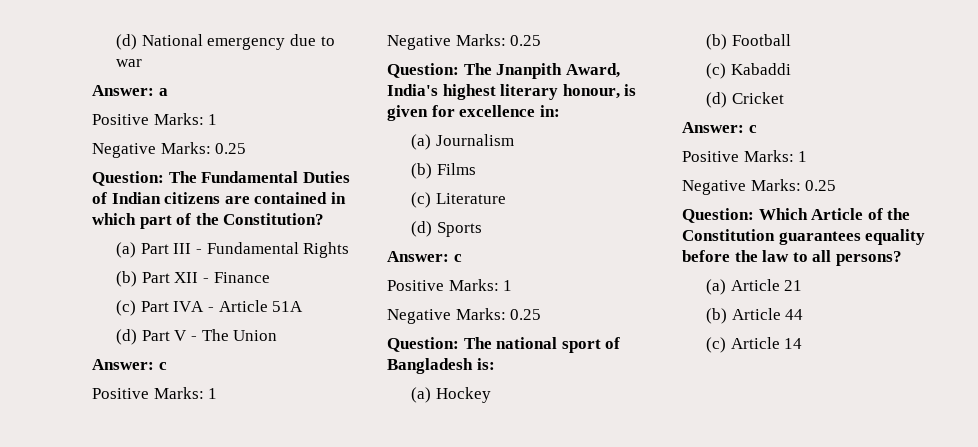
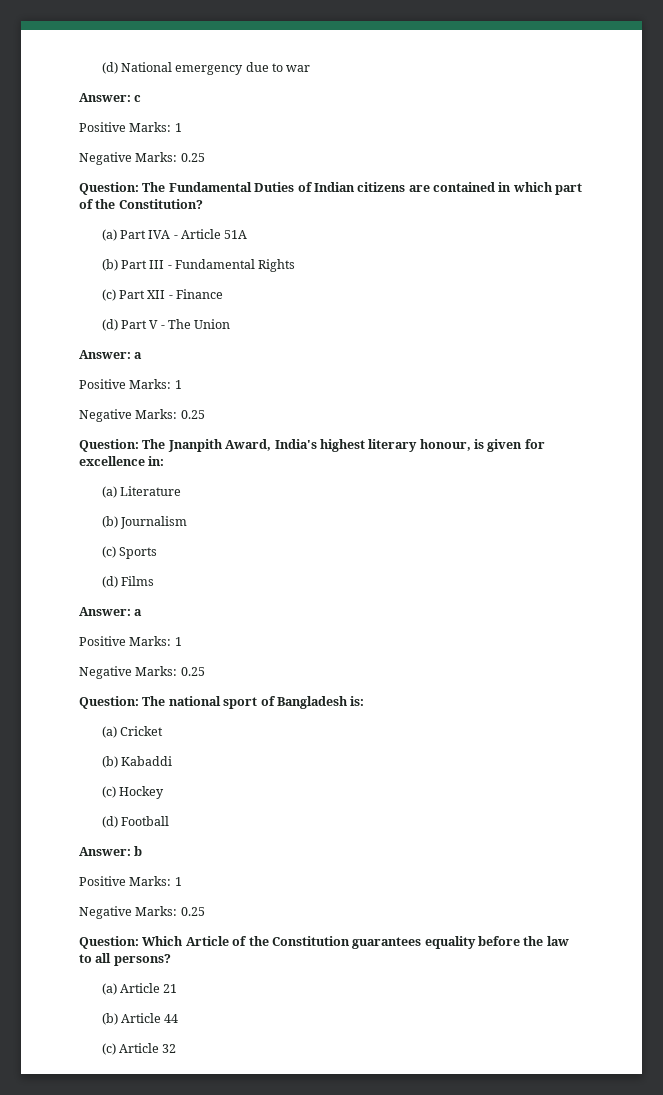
[158,88,168,96] a -> [134,95,142,102] c
(169, 248) none -> [148,229,248,239] [101,259,147,271] IVA - Article 51A // (b) Part
[116,271,138,287] (b) -> [101,289,116,301] (c)
[116,300,304,316] // (c) Part IVA - Article 51A -> (224, 294) none
[158,362,167,370] c -> [134,352,143,359] a
(432, 142) none -> [119,486,181,496] [101,516,118,528] Literature // (b)
[411,163,476,179] [411,192,506,208] [411,221,482,237] [387,251,462,262] (b) Films // (c) Literature // (d) Sports // Answer: c -> [101,546,157,559] [101,576,154,588] [79,607,143,616] (c) Sports // (d) Films // Answer: a
(432, 395) none -> [119,726,163,736] [101,756,172,768] [101,786,116,798] Cricket // (b) Kabaddi // (c)
[706,34,728,50] (b) -> [101,816,118,828] (d)
[706,63,791,79] [706,92,784,108] [682,122,757,133] // (c) Kabaddi // (d) Cricket // Answer: c -> [79,846,143,856] // Answer: b
[784,338,803,349] 14 -> [162,1044,177,1053] 32

